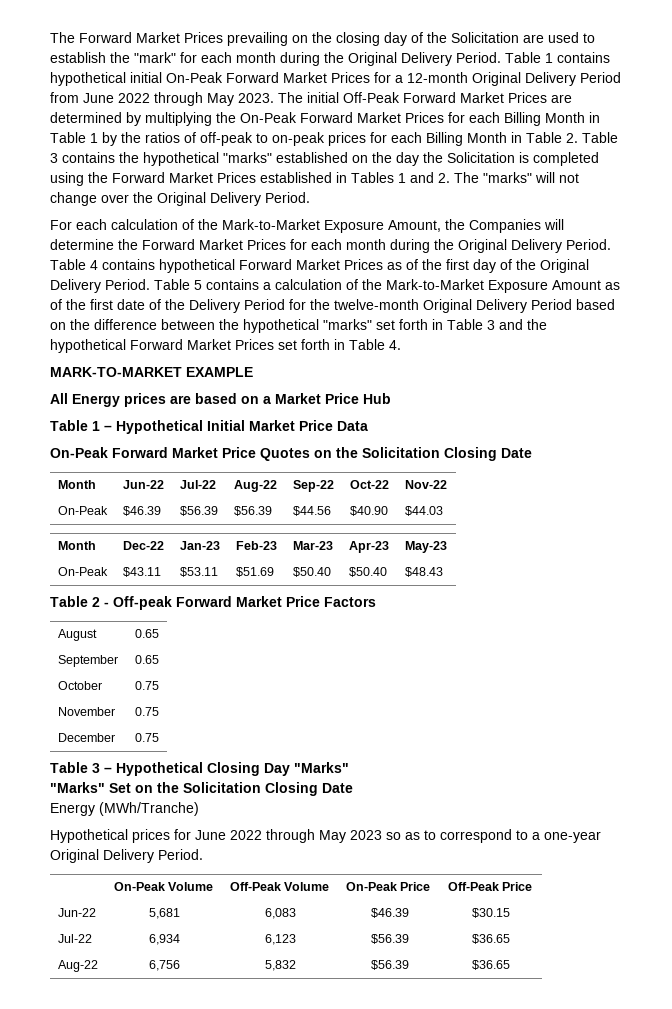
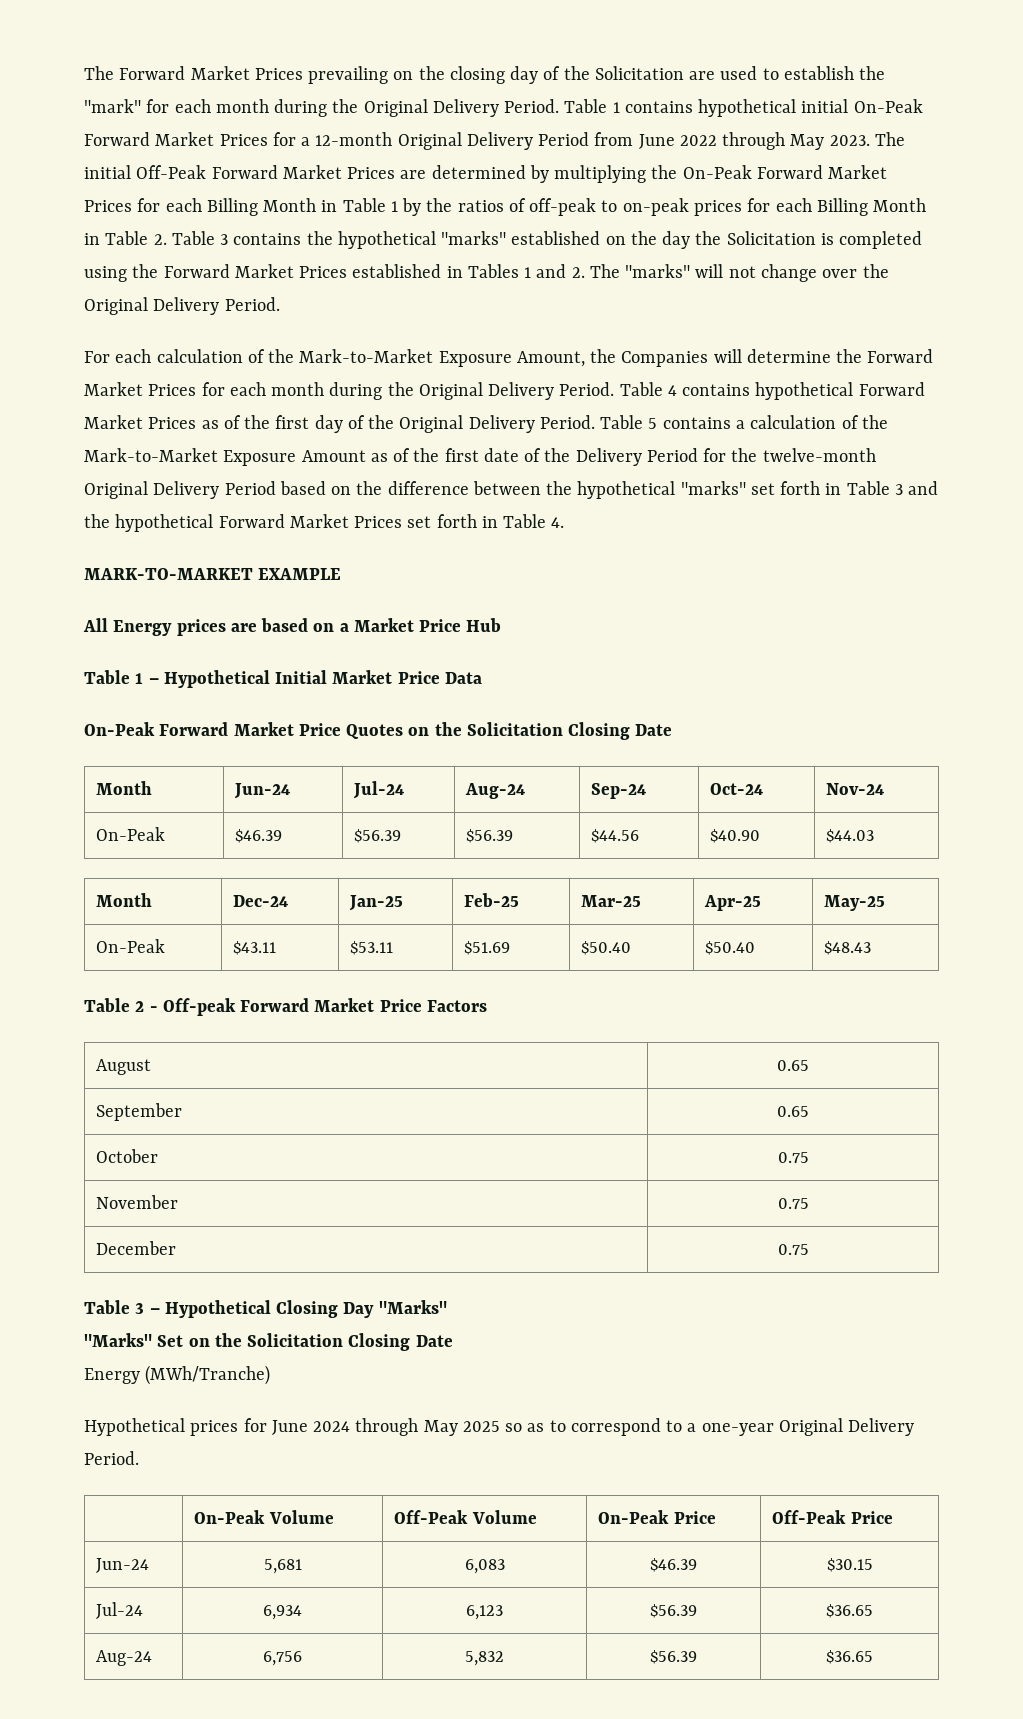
[122,480,164,489] [179,480,216,489] [233,480,277,492] [292,480,334,492] [349,480,389,489] [404,480,447,489] Jun-22 | Jul-22 | Aug-22 | Sep-22 | Oct-22 | Nov-22 -> [234,783,291,799] [353,781,405,799] [465,783,526,799] [591,783,647,799] [710,783,764,795] [826,783,885,795] Jun-24 | Jul-24 | Aug-24 | Sep-24 | Oct-24 | Nov-24
[122,541,164,550] [179,541,220,550] [235,541,277,550] [292,541,333,550] [348,541,389,553] [404,541,447,553] Dec-22 | Jan-23 | Feb-23 | Mar-23 | Apr-23 | May-23 -> [233,895,289,907] [349,895,404,911] [464,893,520,907] [581,895,642,907] [704,895,762,911] [824,895,886,911] Dec-24 | Jan-25 | Feb-25 | Mar-25 | Apr-25 | May-25
[230,829,382,843] 2022 through May 2023 -> [313,1418,500,1436] 2024 through May 2025
[57,908,96,917] Jun-22 -> [96,1558,150,1573] Jun-24
[57,934,92,943] Jul-22 -> [96,1602,144,1619] Jul-24
[57,960,98,972] Aug-22 -> [96,1650,153,1666] Aug-24

